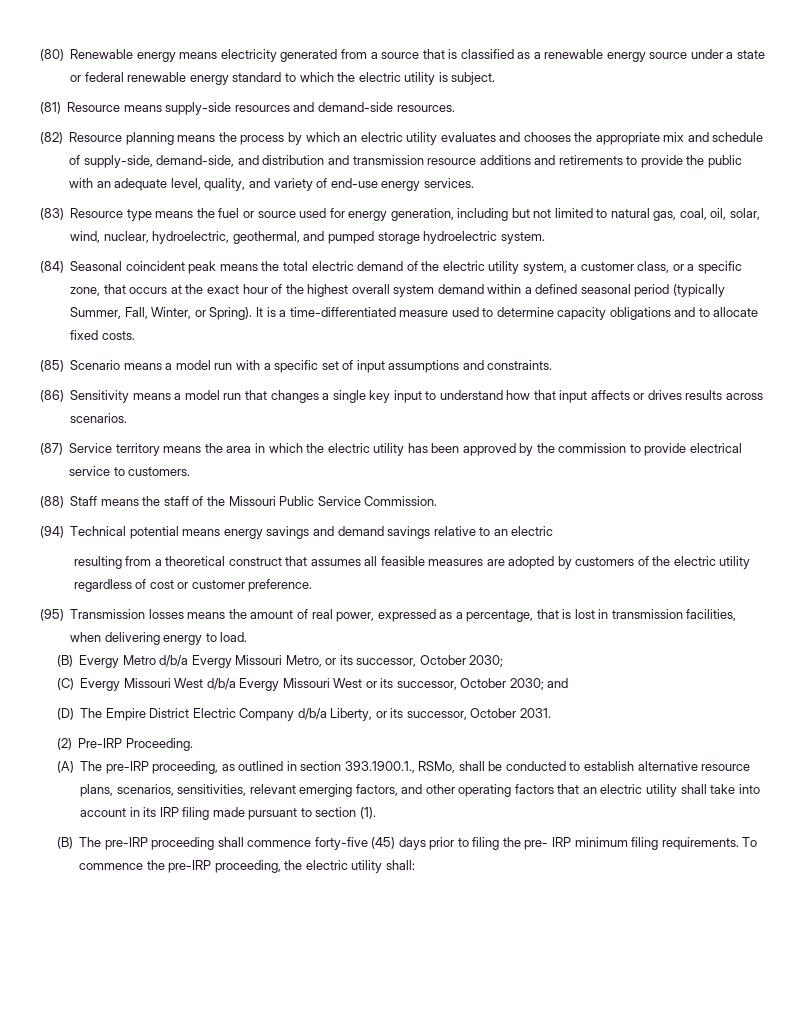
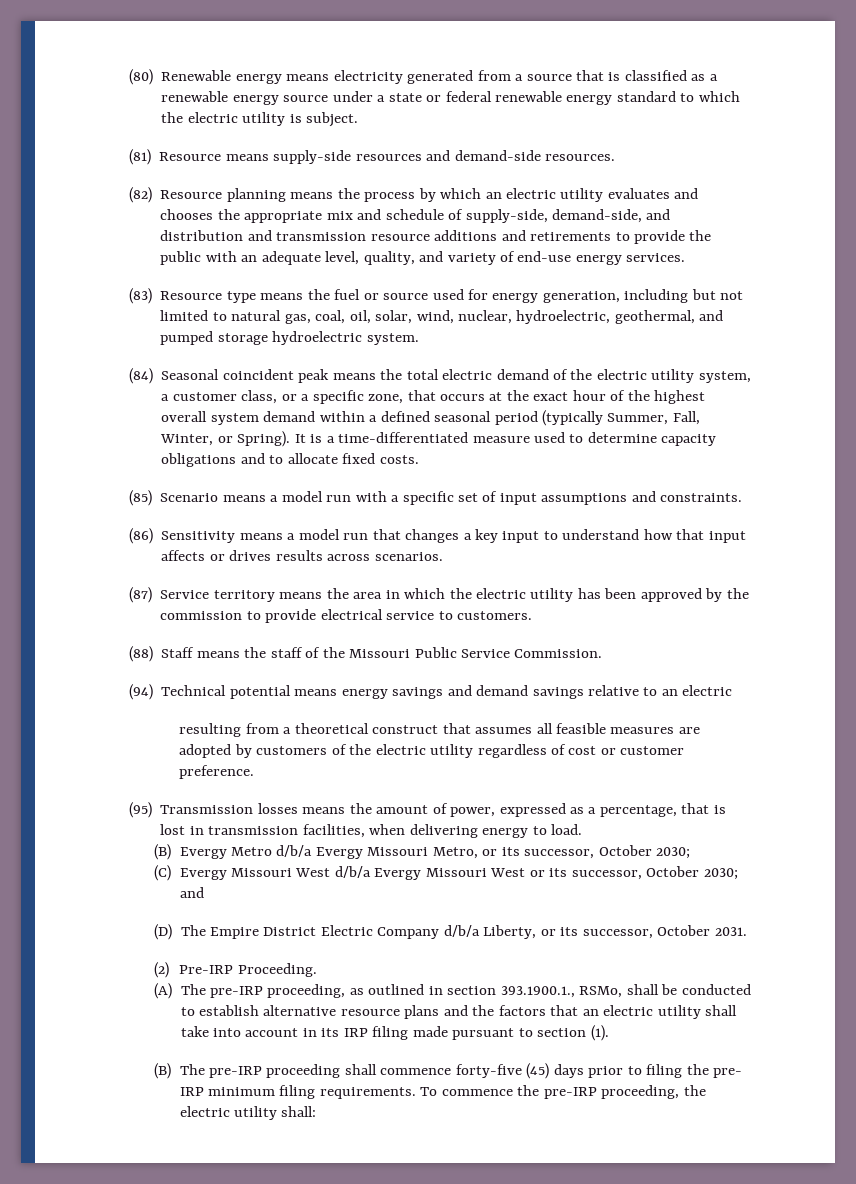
[332,390,366,403] single -> (472, 536) none
[311,609,333,619] real -> (448, 808) none
[80,784,512,797] plans, scenarios, sensitivities, relevant emerging factors, and other operating -> [404,1005,495,1019] plans and the

